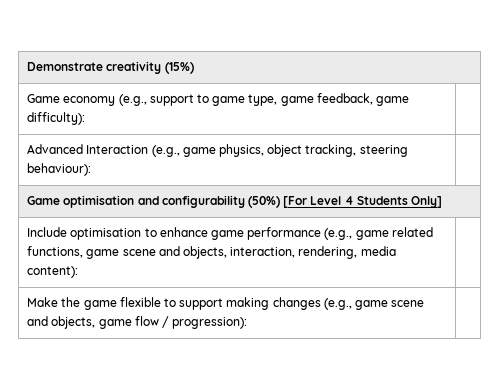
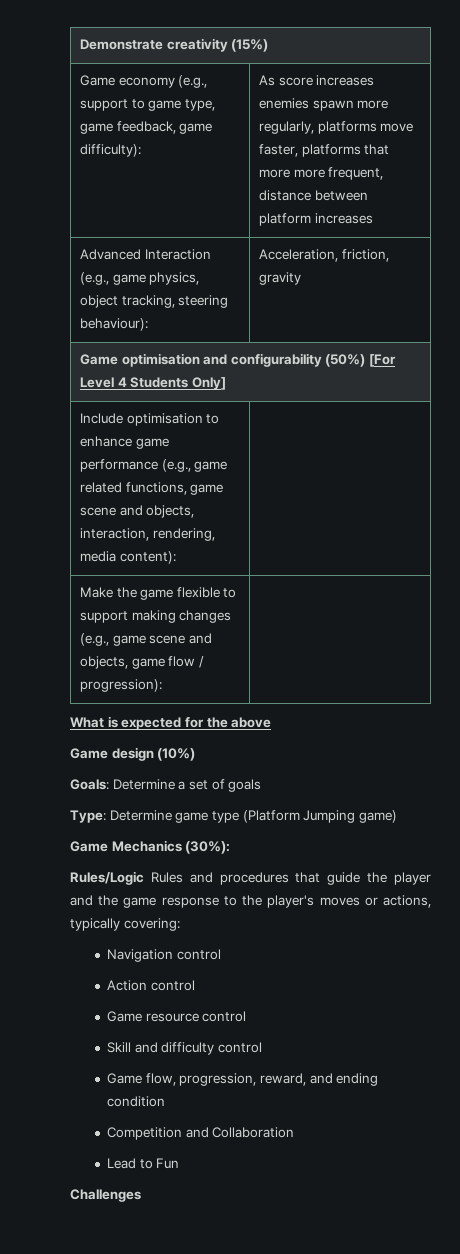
(86, 118) none -> [258,75,375,86] [258,98,389,111] [258,121,414,134] [258,144,390,157] [258,167,384,180] [258,190,368,201] [258,213,373,226] As score increases enemies spawn more regularly, platforms move faster, platforms that more more frequent, distance between platform increases
(92, 169) none -> [258,249,389,262] [258,272,301,285] Acceleration, friction, gravity
(248, 323) none -> [70,716,272,730] [70,747,196,761] [70,779,262,792] [70,810,397,823] [70,840,231,854] [70,871,431,885] [70,895,431,908] [70,918,180,931] [107,949,221,962] [107,980,195,991] [107,1011,247,1022] [107,1042,263,1055] [107,1073,379,1086] [107,1096,166,1107] [107,1127,295,1140] [107,1158,180,1169] [70,1189,141,1202] // What is expected for the above // Game design (10%) // Goals: Determine a set of goals // Type: Determine game type (Platform Jumping game) // Game Mechanics (30%): // Rules/Logic Rules and procedures that guide the player and the game response to the player's moves or actions, typically covering: // Navigation control // Action control // Game resource control // Skill and difficulty control // Game flow, progression, reward, and ending condition // Competition and Collaboration // Lead to Fun // Challenges

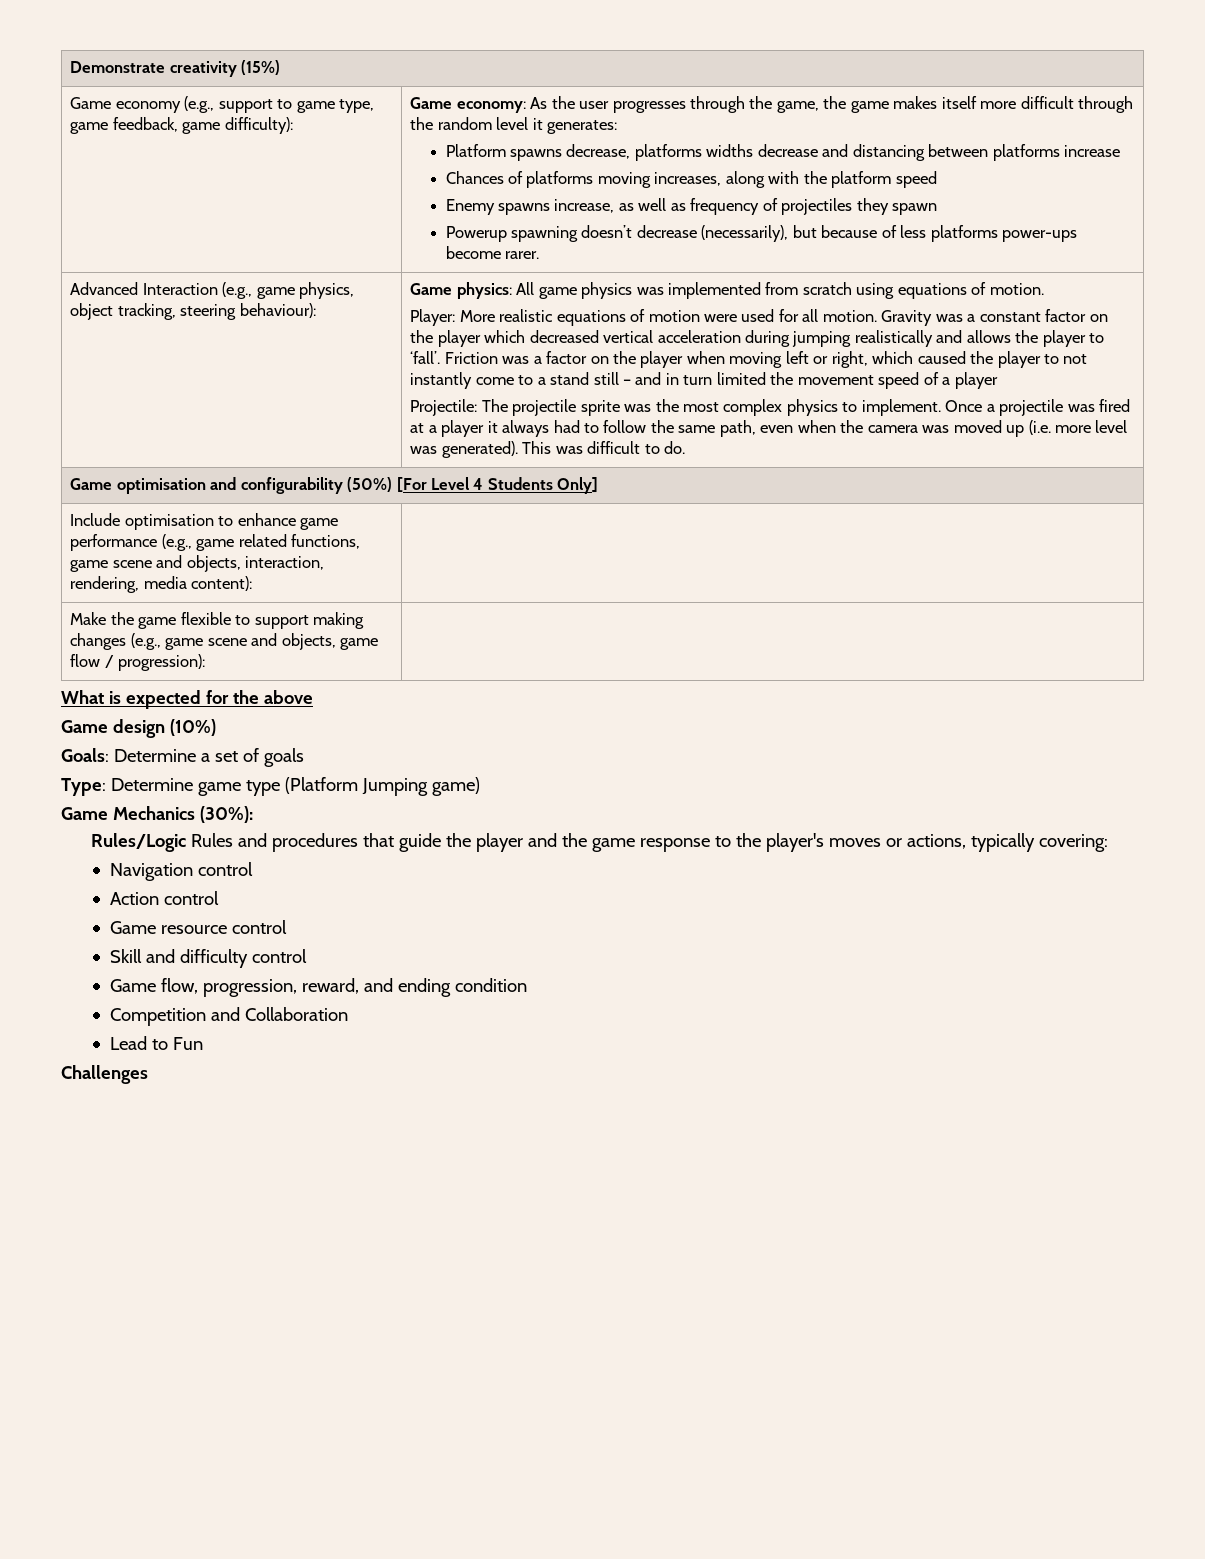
[258,75,375,86] [258,98,389,111] [258,121,414,134] [258,144,390,157] [258,167,384,180] [258,190,368,201] [258,213,373,226] As score increases enemies spawn more regularly, platforms move faster, platforms that more more frequent, distance between platform increases -> [410,96,1134,113] [410,117,618,134] [445,144,1121,161] [445,171,937,188] [445,198,938,215] [445,225,1078,242] [445,246,539,259] Game economy: As the user progresses through the game, the game makes itself more difficult through the random level it generates: // Platform spawns decrease, platforms widths decrease and distancing between platforms increase // Chances of platforms moving increases, along with the platform speed // Enemy spawns increase, as well as frequency of projectiles they spawn // Powerup spawning doesn’t decrease (necessarily), but because of less platforms power-ups become rarer.
[258,249,389,262] [258,272,301,285] Acceleration, friction, gravity -> [410,282,1044,299] [410,309,1108,326] [410,330,1105,347] [410,351,1088,368] [410,372,998,389] [410,399,1131,416] [410,420,1128,437] [410,441,686,458] Game physics: All game physics was implemented from scratch using equations of motion. // Player: More realistic equations of motion were used for all motion. Gravity was a constant factor on the player which decreased vertical acceleration during jumping realistically and allows the player to ‘fall’. Friction was a factor on the player when moving left or right, which caused the player to not instantly come to a stand still – and in turn limited the movement speed of a player // Projectile: The projectile sprite was the most complex physics to implement. Once a projectile was fired at a player it always had to follow the same path, even when the camera was moved up (i.e. more level was generated). This was difficult to do.

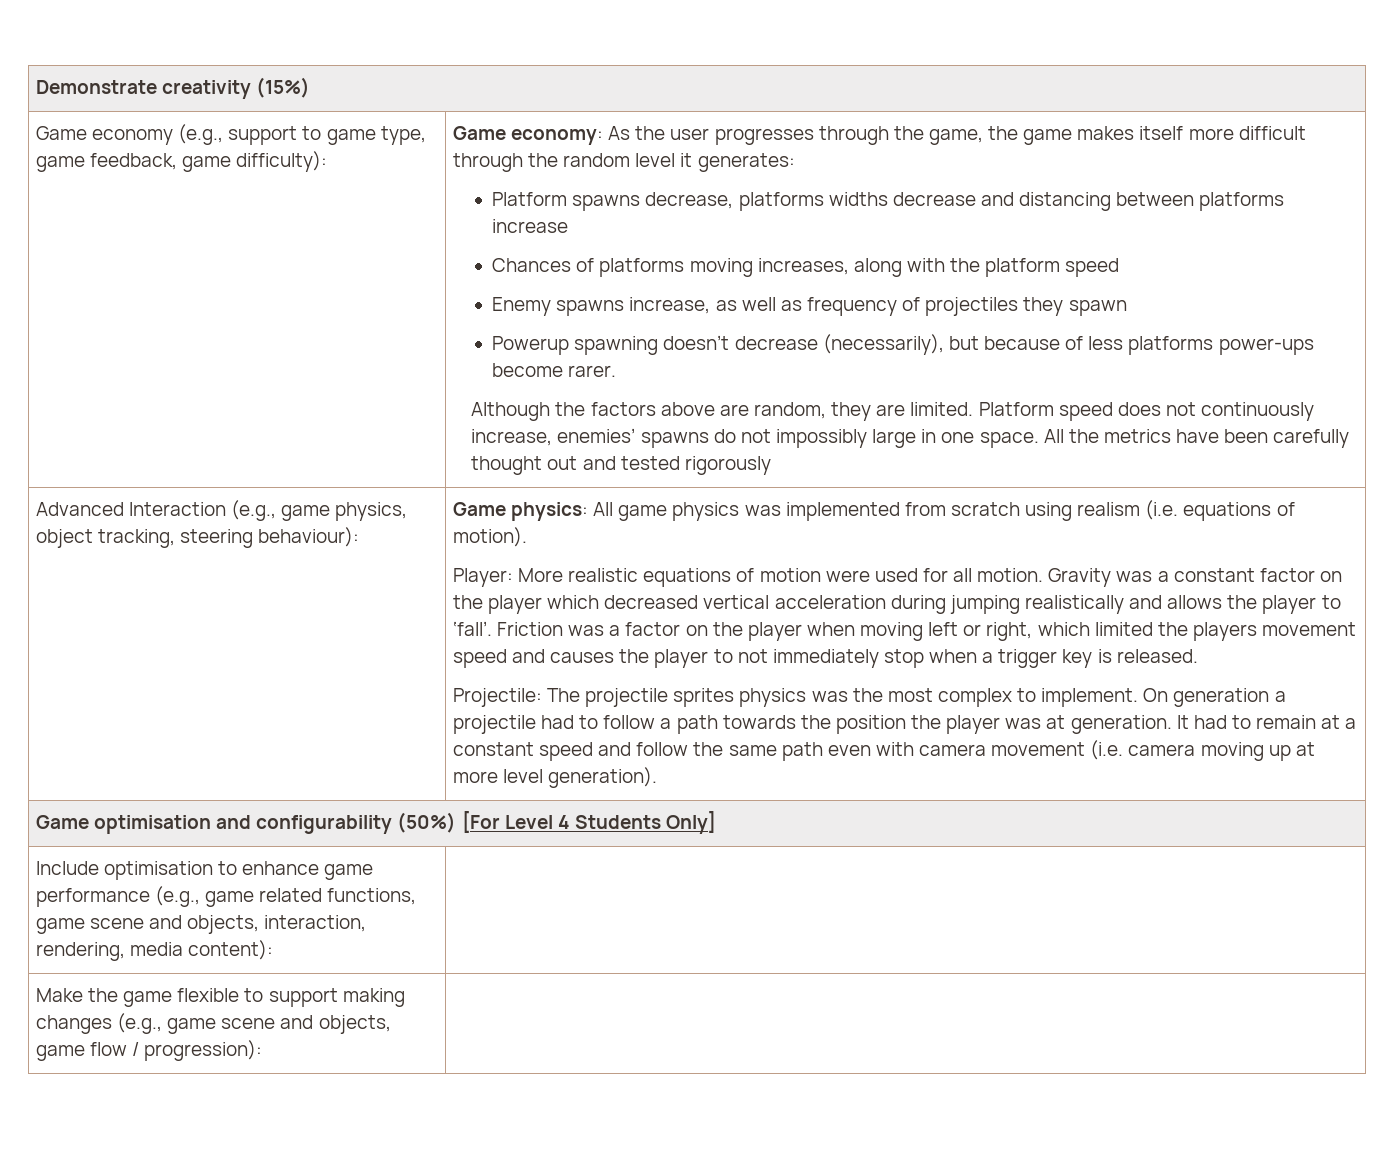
(539, 255) none -> [471,402,1315,421] [471,428,1350,448] [471,456,771,475] // Although the factors above are random, they are limited. Platform speed does not continuously increase, enemies’ spawns do not impossibly large in one space. All the metrics have been carefully thought out and tested rigorously
[897,282,1044,299] equations of motion. -> [1077,500,1295,521] [452,527,527,547] realism (i.e. equations of motion).
[917,351,1088,368] [410,372,998,389] caused the player to not instantly come to a stand still – and in turn limited the movement speed of a player -> [1094,622,1357,641] [452,649,1198,668] limited the players movement speed and causes the player to not immediately stop when a trigger key is released.
[580,400,620,416] sprite -> [673,688,807,707] sprites physics
[786,399,838,416] physics -> (1012, 697) none
[945,399,1131,416] [410,420,1128,437] [410,441,686,458] Once a projectile was fired at a player it always had to follow the same path, even when the camera was moved up (i.e. more level was generated). This was difficult to do. -> [1143,688,1286,707] [452,715,1357,734] [452,740,1315,761] [452,767,658,788] On generation a projectile had to follow a path towards the position the player was at generation. It had to remain at a constant speed and follow the same path even with camera movement (i.e. camera moving up at more level generation).
[61,690,313,709] [61,719,216,738] [61,748,304,767] [61,777,480,796] [61,806,253,823] [91,833,1109,852] [109,862,253,881] [109,891,219,905] [109,920,287,934] [109,949,307,968] [109,978,527,997] [109,1007,348,1026] [109,1036,203,1050] [61,1065,148,1084] // What is expected for the above // Game design (10%) // Goals: Determine a set of goals // Type: Determine game type (Platform Jumping game) // Game Mechanics (30%): // Rules/Logic Rules and procedures that guide the player and the game response to the player's moves or actions, typically covering: // Navigation control // Action control // Game resource control // Skill and difficulty control // Game flow, progression, reward, and ending condition // Competition and Collaboration // Lead to Fun // Challenges -> (263, 1050) none

